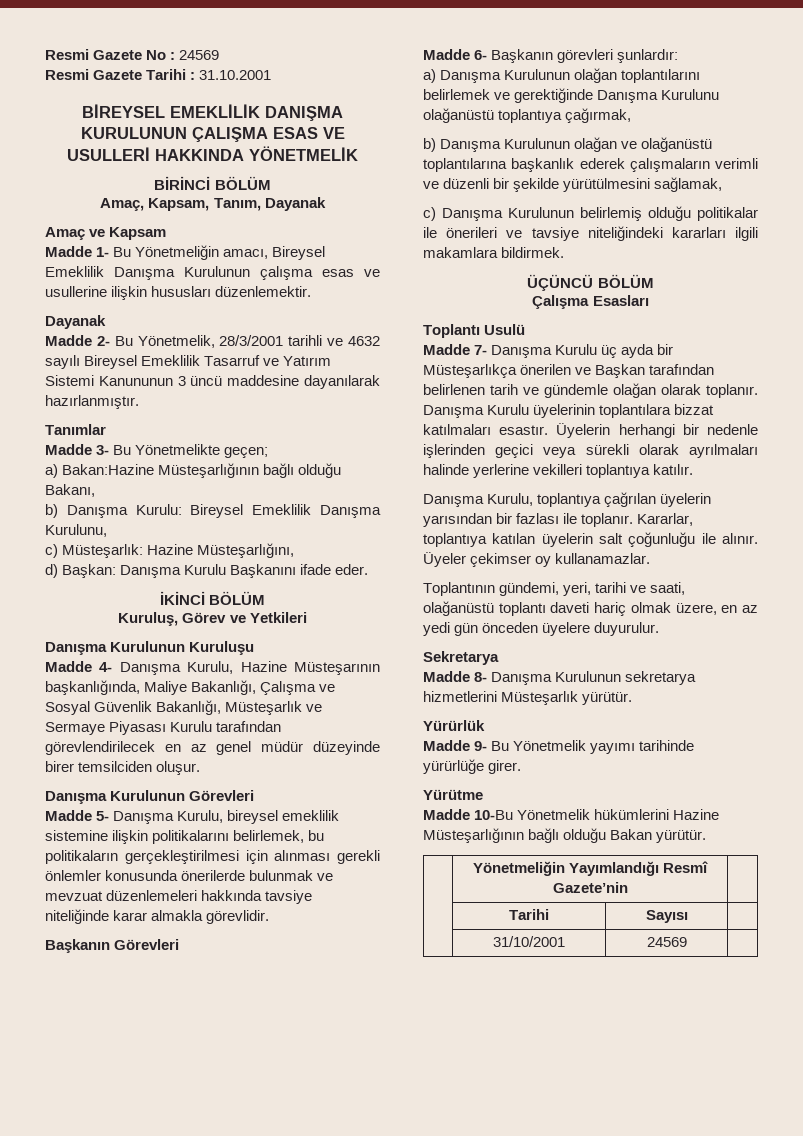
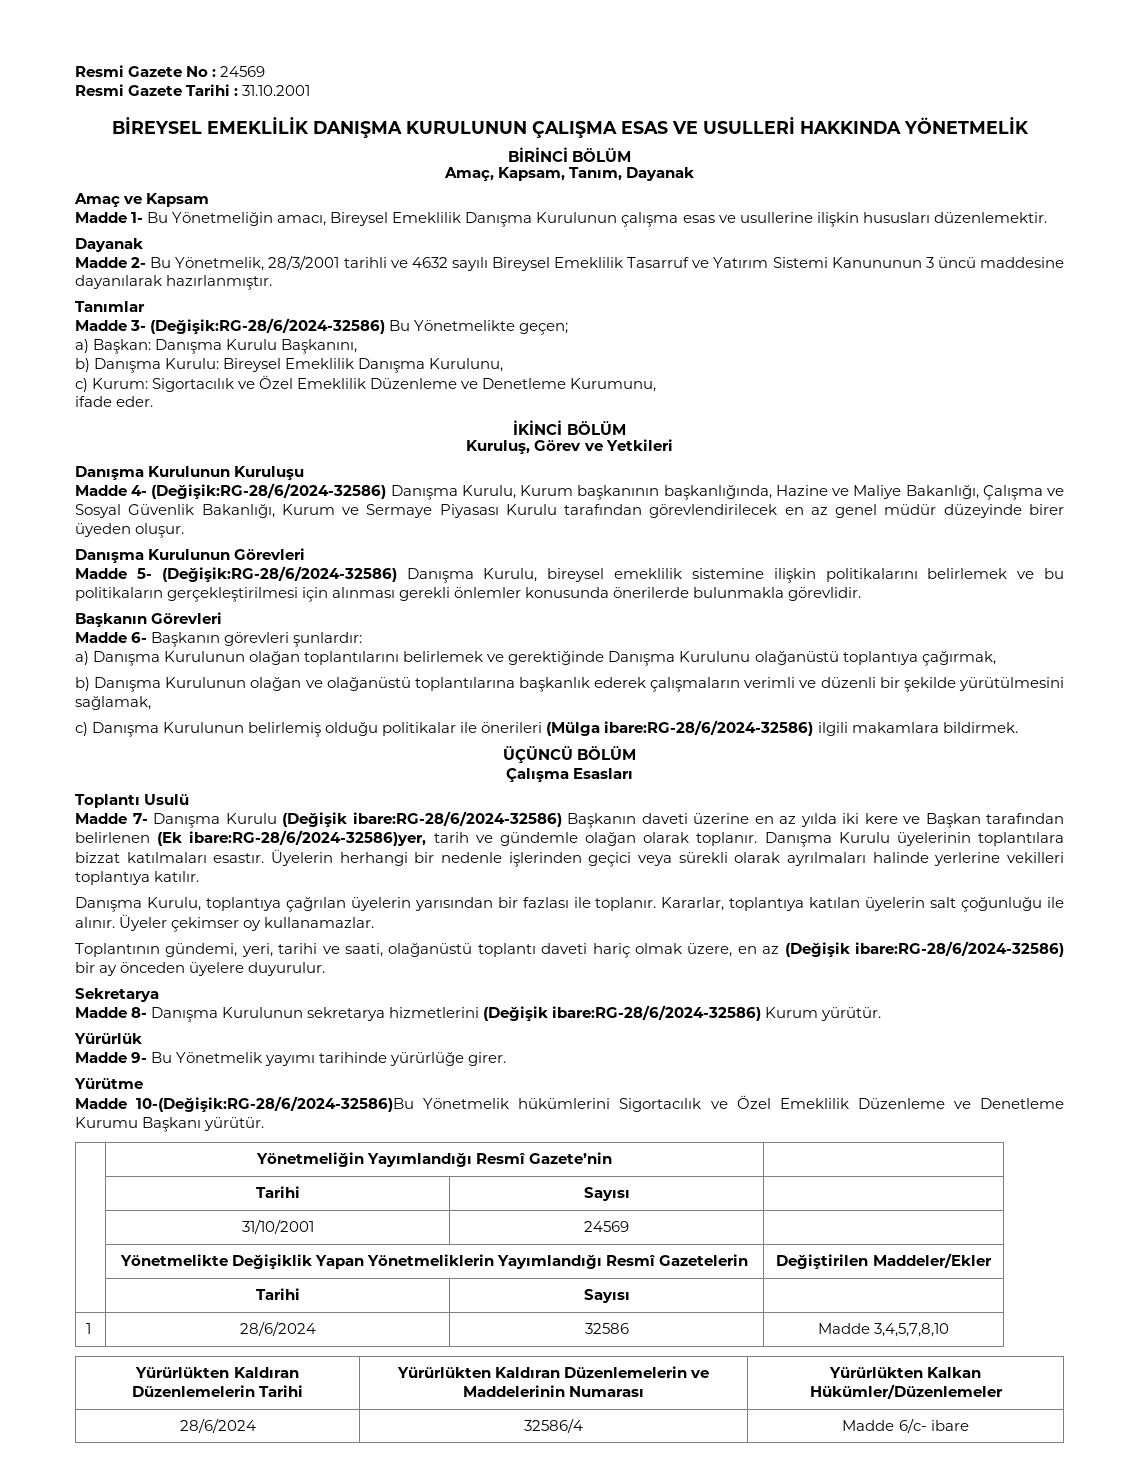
(110, 450) none -> [150,318,386,335] (Değişik:RG-28/6/2024-32586)
[62,463,342,478] [45,484,95,497] Bakan:Hazine Müsteşarlığının bağlı olduğu Bakanı, -> [93,339,358,354] Başkan: Danışma Kurulu Başkanını,
[62,543,295,558] [45,564,297,578] Müsteşarlık: Hazine Müsteşarlığını, // d) Başkan: Danışma Kurulu Başkanını -> [92,375,657,392] Kurum: Sigortacılık ve Özel Emeklilik Düzenleme ve Denetleme Kurumunu, //
[119,661,380,675] [45,680,140,695] Danışma Kurulu, Hazine Müsteşarının başkanlığında, -> [151,483,850,500] (Değişik:RG-28/6/2024-32586) Danışma Kurulu, Kurum başkanının başkanlığında, Hazine ve
[225,701,303,715] Müsteşarlık -> [281,504,335,515] Kurum
[78,761,153,772] temsilciden -> [75,523,131,537] üyeden
(110, 816) none -> [161,566,397,583] (Değişik:RG-28/6/2024-32586)
[233,830,305,843] belirlemek, -> [927,568,1035,579] belirlemek ve
[249,870,334,881] [45,890,313,904] [45,909,204,924] bulunmak ve mevzuat düzenlemeleri hakkında tavsiye niteliğinde karar almakla -> [693,587,785,598] bulunmakla
[506,226,726,241] ve tavsiye niteliğindeki kararları -> [546,720,814,736] (Mülga ibare:RG-28/6/2024-32586)
[601,344,674,358] [423,364,572,378] üç ayda bir Müsteşarlıkça önerilen -> [282,811,898,828] (Değişik ibare:RG-28/6/2024-32586) Başkanın daveti üzerine en az yılda iki kere
(485, 389) none -> [157,830,427,846] (Ek ibare:RG-28/6/2024-32586)yer,
[423,622,479,636] yedi gün -> [784,941,1064,958] [75,962,118,976] (Değişik ibare:RG-28/6/2024-32586) bir ay
[501,691,579,705] Müsteşarlık -> [483,1005,819,1022] (Değişik ibare:RG-28/6/2024-32586) Kurum
[474,810,514,820] 10-Bu -> [136,1096,415,1113] 10-(Değişik:RG-28/6/2024-32586)Bu
[673,809,720,820] [423,828,653,843] Hazine Müsteşarlığının bağlı olduğu Bakan -> [619,1095,1065,1112] [75,1117,202,1132] Sigortacılık ve Özel Emeklilik Düzenleme ve Denetleme Kurumu Başkanı
(687, 942) none -> [119,1254,749,1270] [776,1253,992,1270] [255,1288,300,1300] [583,1289,630,1303] [86,1323,92,1334] [239,1321,316,1336] [584,1323,629,1334] [817,1323,950,1337] [135,1367,299,1378] [131,1385,304,1397] [396,1366,710,1378] [462,1385,645,1397] [828,1367,982,1378] [809,1384,1003,1399] [179,1418,256,1433] [524,1418,583,1433] [842,1418,969,1433] // | Yönetmelikte Değişiklik Yapan Yönetmeliklerin Yayımlandığı Resmî Gazetelerin | Değiştirilen Maddeler/Ekler // | Tarihi | Sayısı | // 1 | 28/6/2024 | 32586 | Madde 3,4,5,7,8,10 // Yürürlükten Kaldıran Düzenlemelerin Tarihi | Yürürlükten Kaldıran Düzenlemelerin ve Maddelerinin Numarası | Yürürlükten Kalkan Hükümler/Düzenlemeler // 28/6/2024 | 32586/4 | Madde 6/c- ibare

